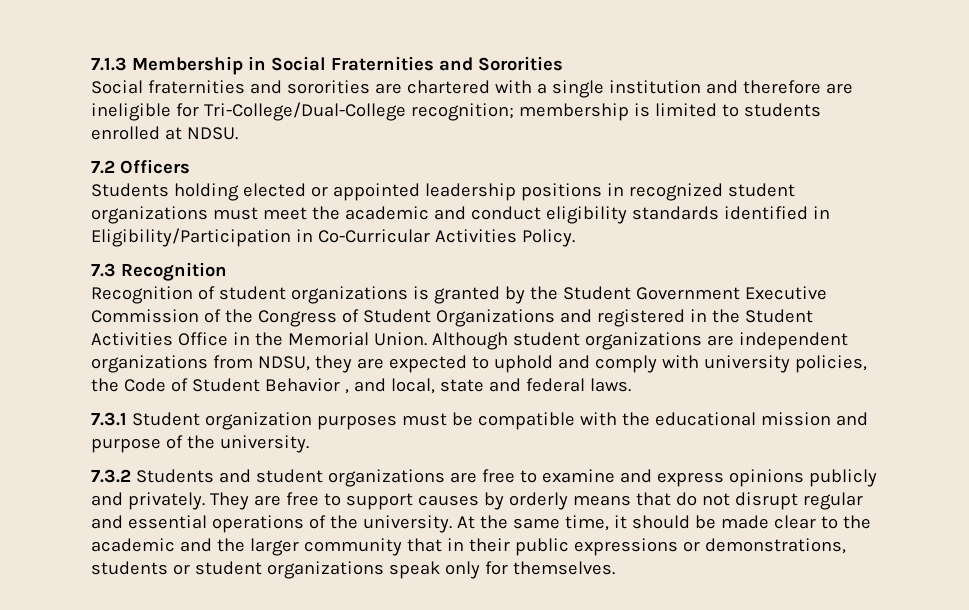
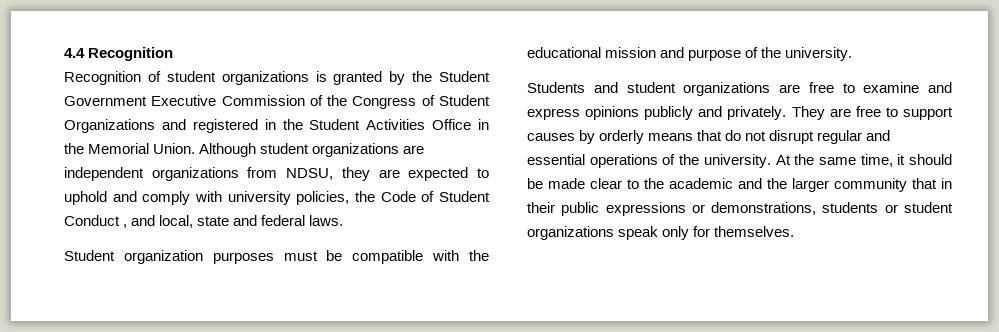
[91,56,563,75] [91,80,853,98] [91,102,821,121] [91,126,238,140] [91,159,190,174] [91,183,795,201] [91,206,830,224] [91,228,575,247] [91,263,116,277] 7.1.3 Membership in Social Fraternities and Sororities // Social fraternities and sororities are chartered with a single institution and therefore are ineligible for Tri-College/Dual-College recognition; membership is limited to students enrolled at NDSU. // 7.2 Officers // Students holding elected or appointed leadership positions in recognized student organizations must meet the academic and conduct eligibility standards identified in Eligibility/Participation in Co-Curricular Activities Policy. // 7.3 -> [64,48,85,58] 4.4
[264,378,340,392] Behavior -> [64,215,120,226] Conduct
[91,412,127,426] 7.3.1 -> (344, 220) none
[91,469,131,483] 7.3.2 -> (853, 54) none

